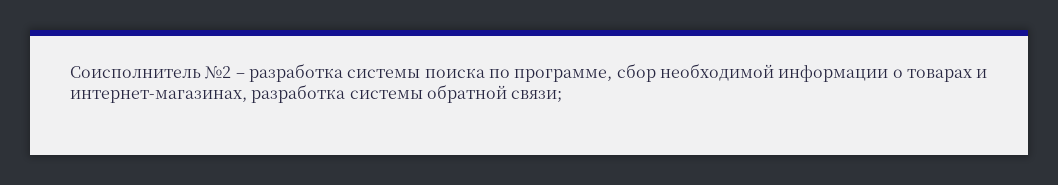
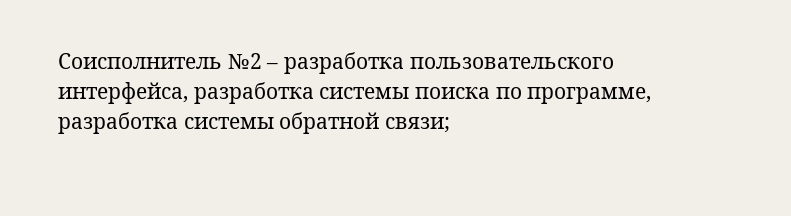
(343, 72) none -> [409,57,614,69] [58,82,314,104] пользовательского интерфейса, разработка
[616,63,988,82] [70,90,247,103] сбор необходимой информации о товарах и интернет-магазинах, -> (652, 95) none

